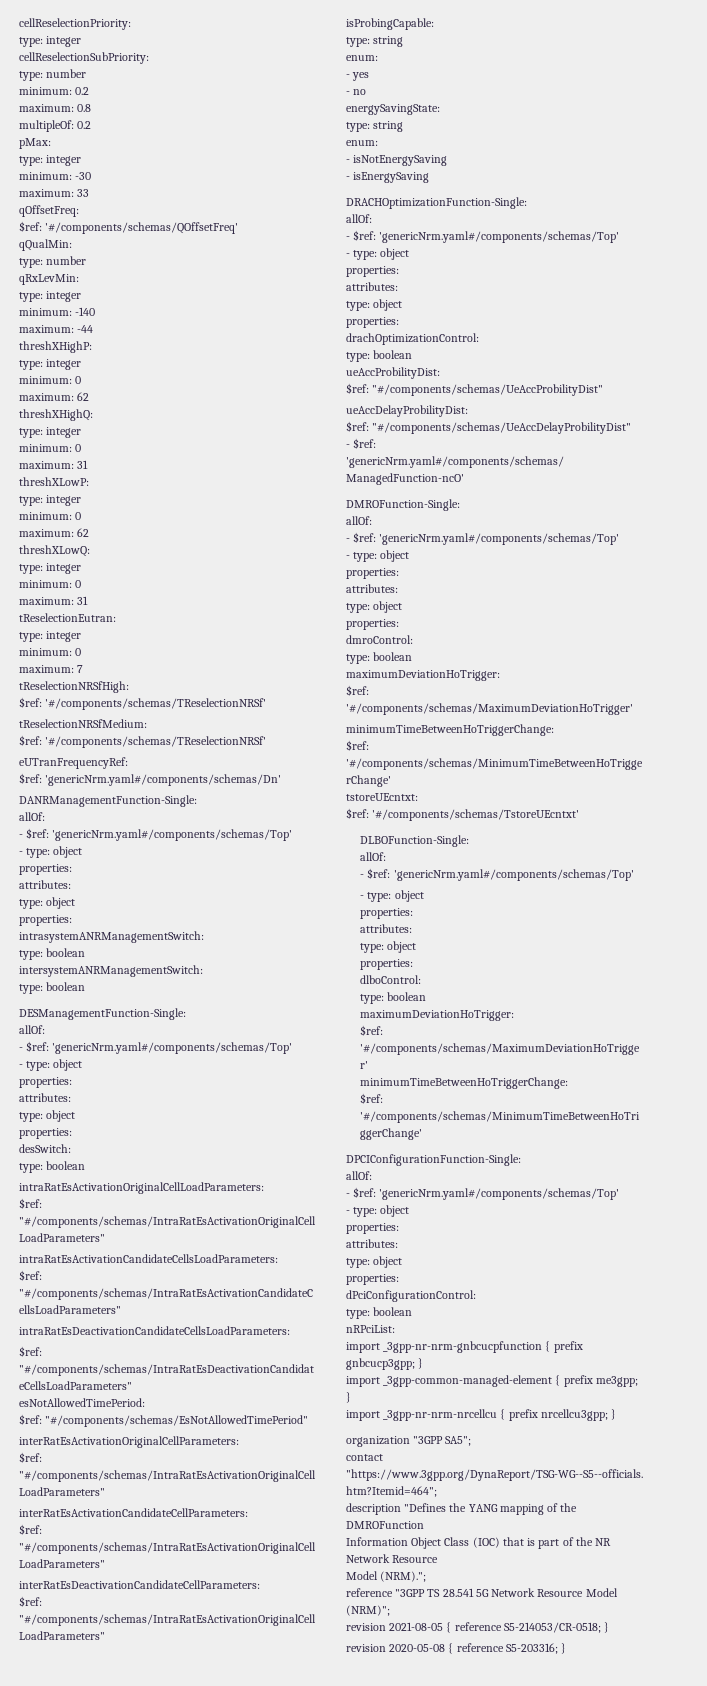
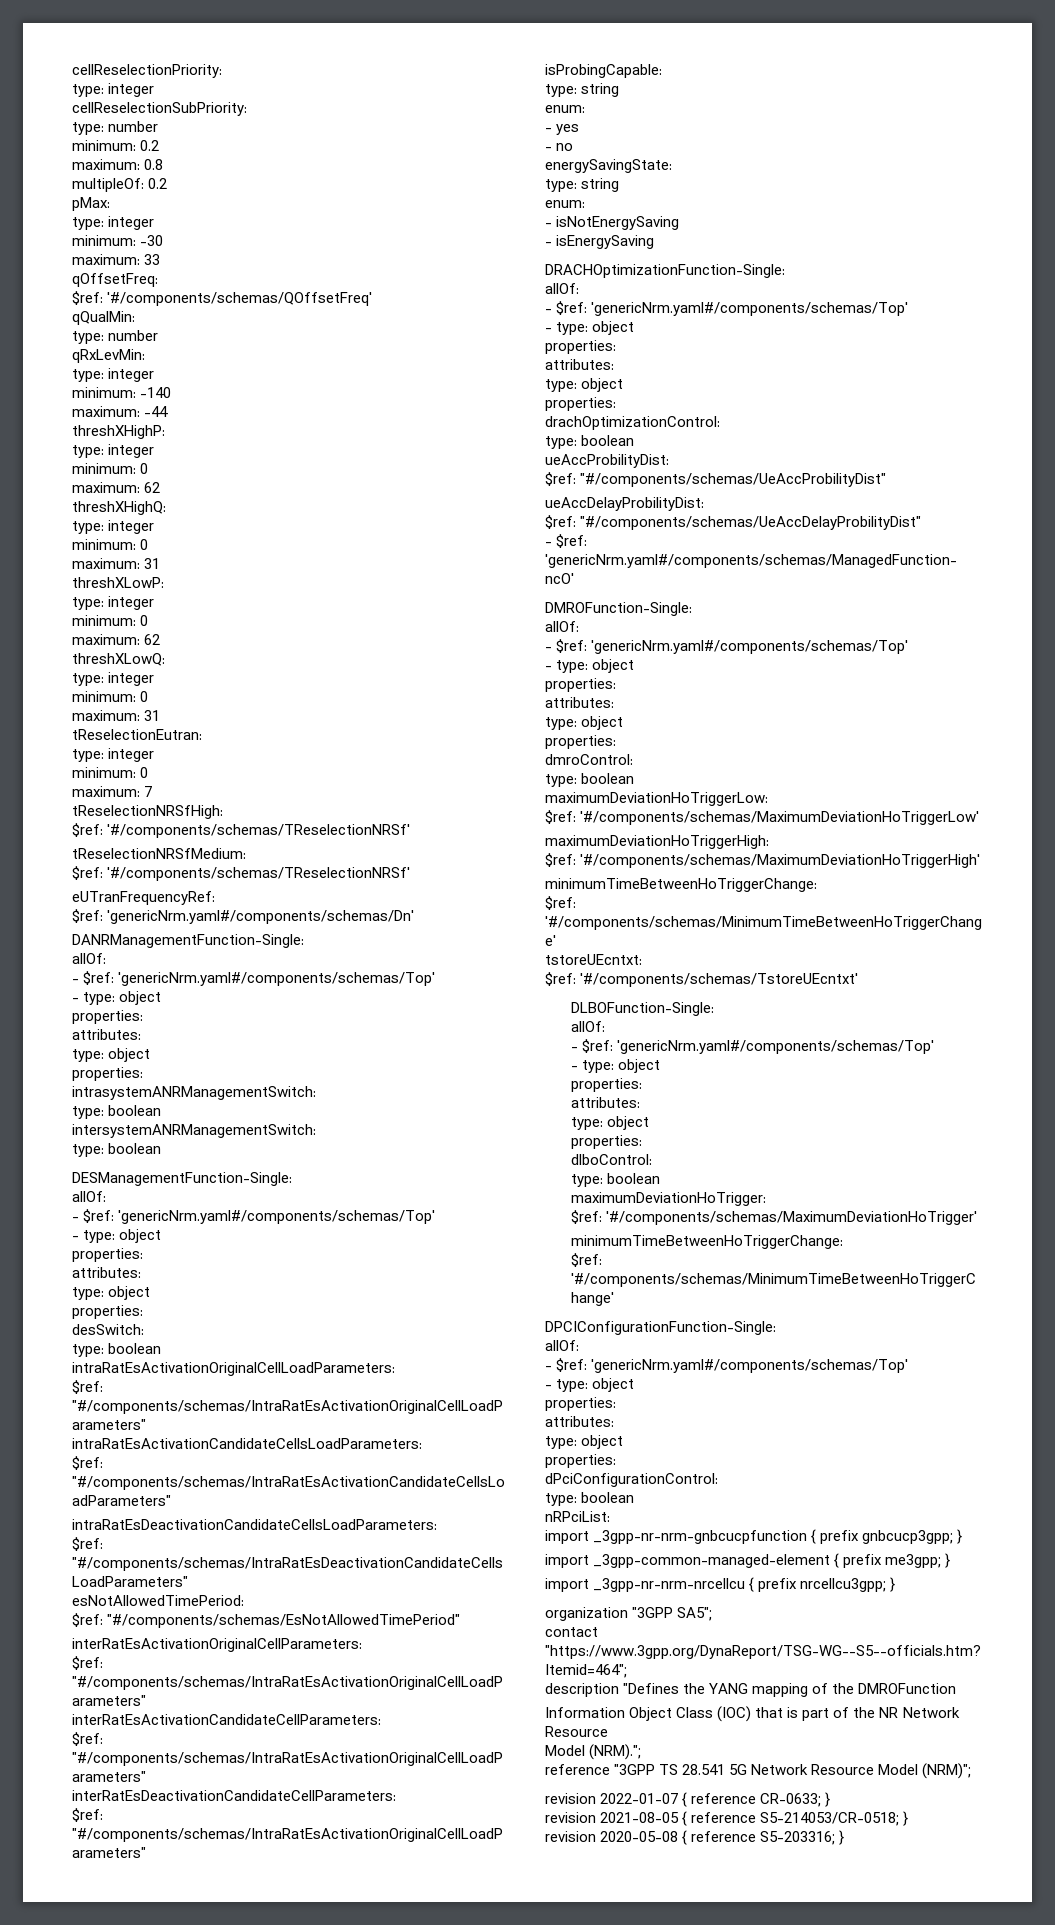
[346,670,500,681] [346,685,369,696] [346,703,633,715] maximumDeviationHoTrigger: // $ref: '#/components/schemas/MaximumDeviationHoTrigger' -> [545,792,768,806] [545,810,980,825] [545,835,769,849] [545,853,981,868] maximumDeviationHoTriggerLow: // $ref: '#/components/schemas/MaximumDeviationHoTriggerLow' // maximumDeviationHoTriggerHigh: // $ref: '#/components/schemas/MaximumDeviationHoTriggerHigh'
(390, 1610) none -> [545,1792,831,1807] // revision 2022-01-07 { reference CR-0633; }

